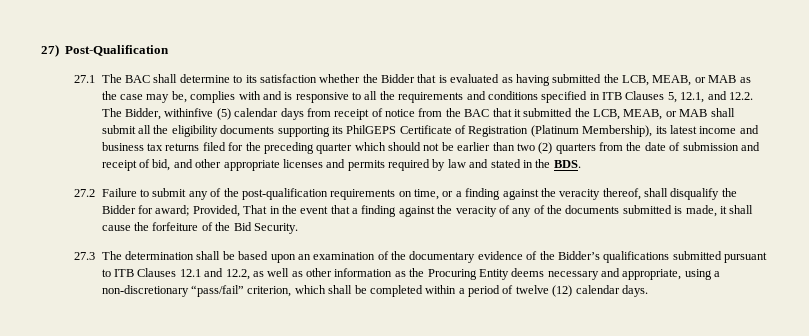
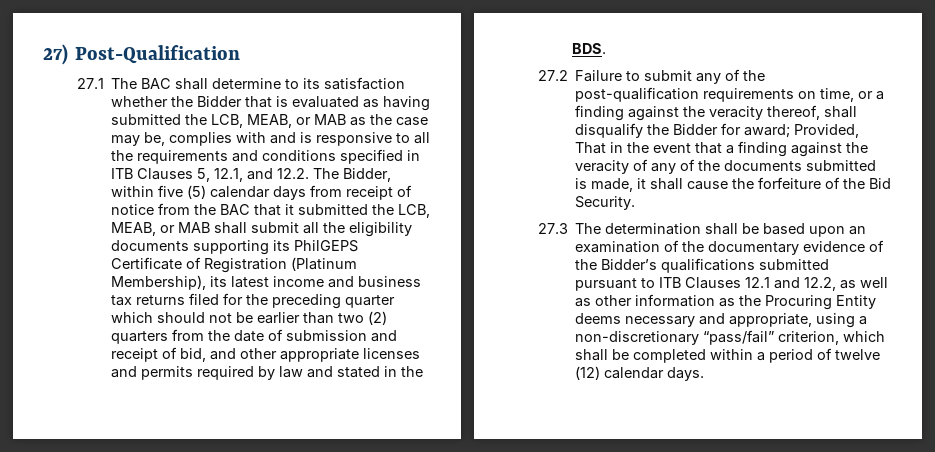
[164,108,214,117] withinfive -> [111,185,184,197] within five

